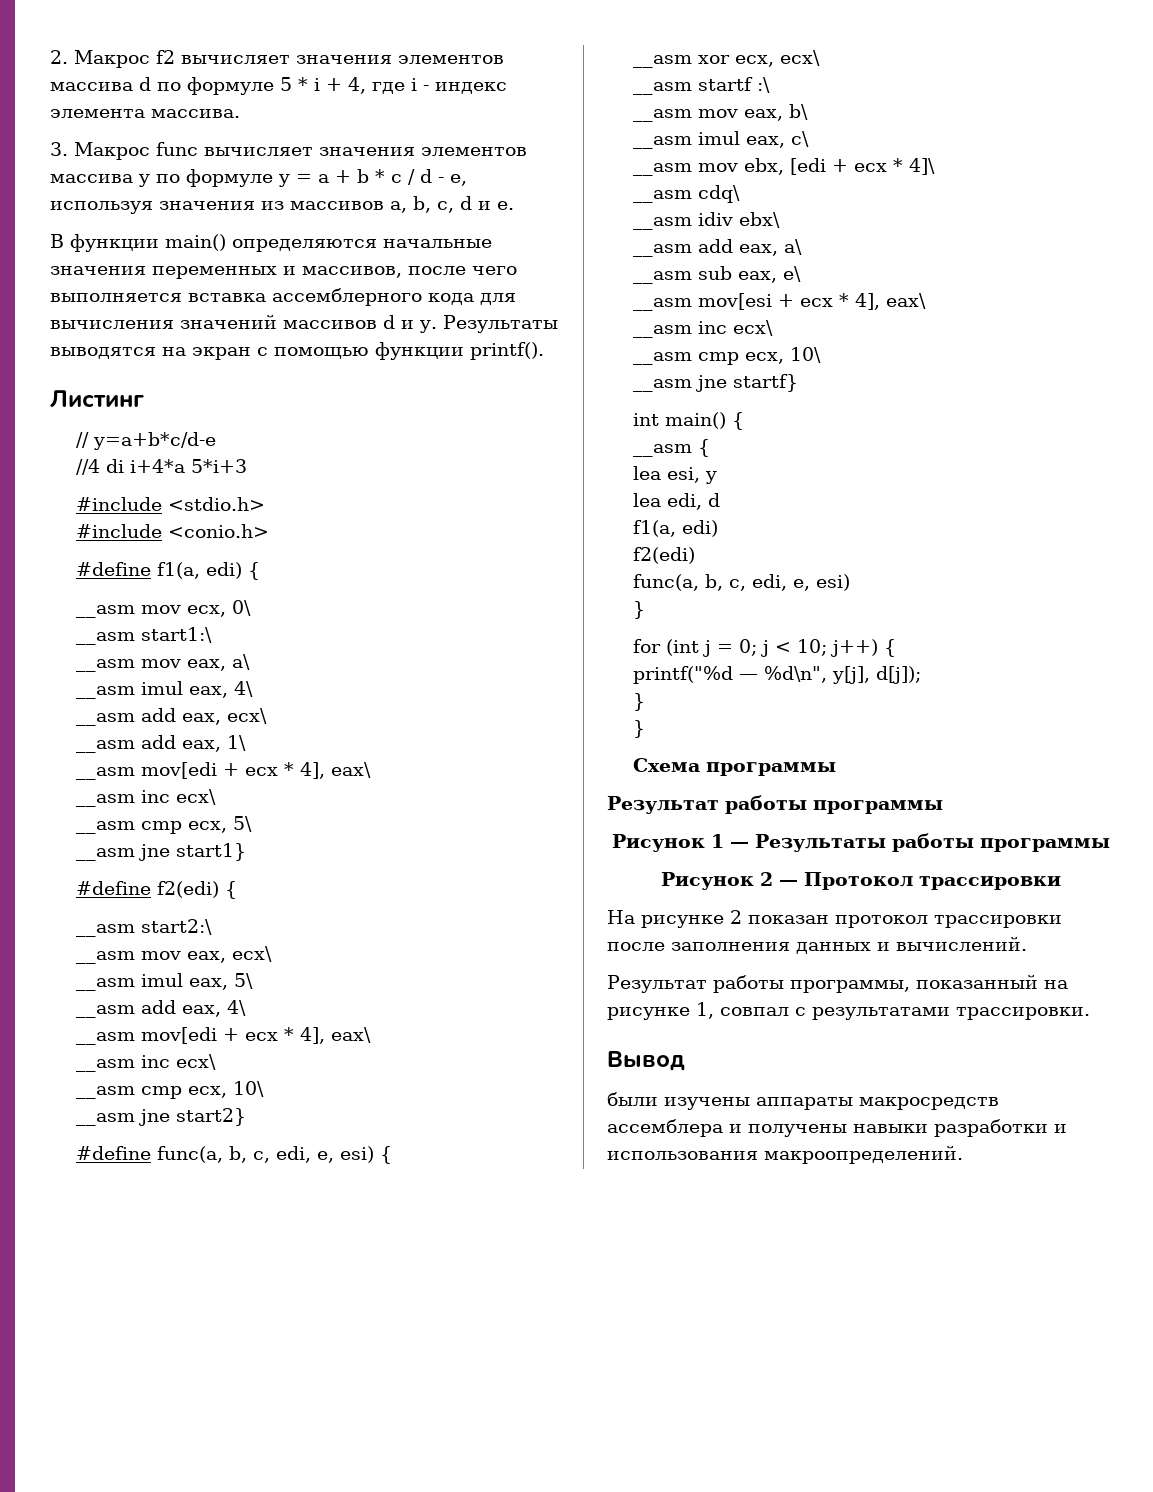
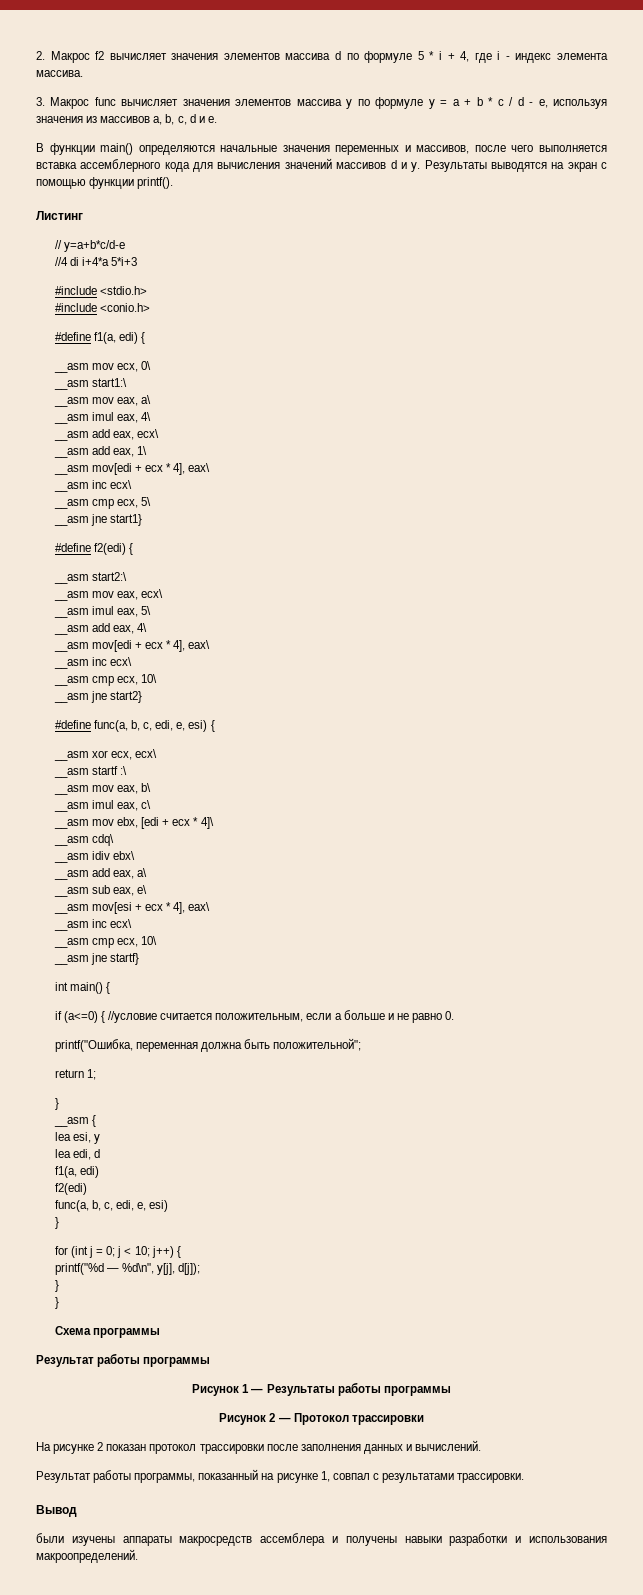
(744, 421) none -> [54,1010,455,1023] [54,1038,362,1052] [54,1069,96,1080] [54,1098,59,1110] // if (a<=0) { //условие считается положительным, если а больше и не равно 0. // printf("Ошибка, переменная должна быть положительной"; // return 1; // }

